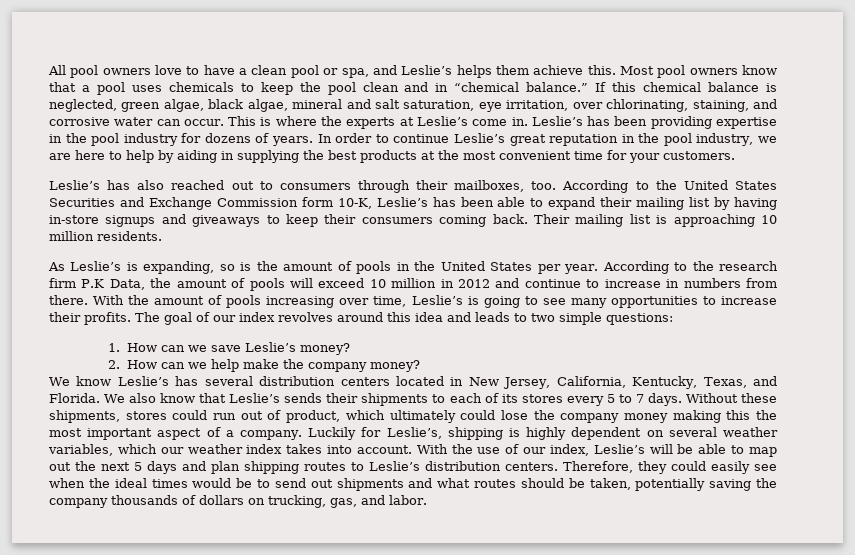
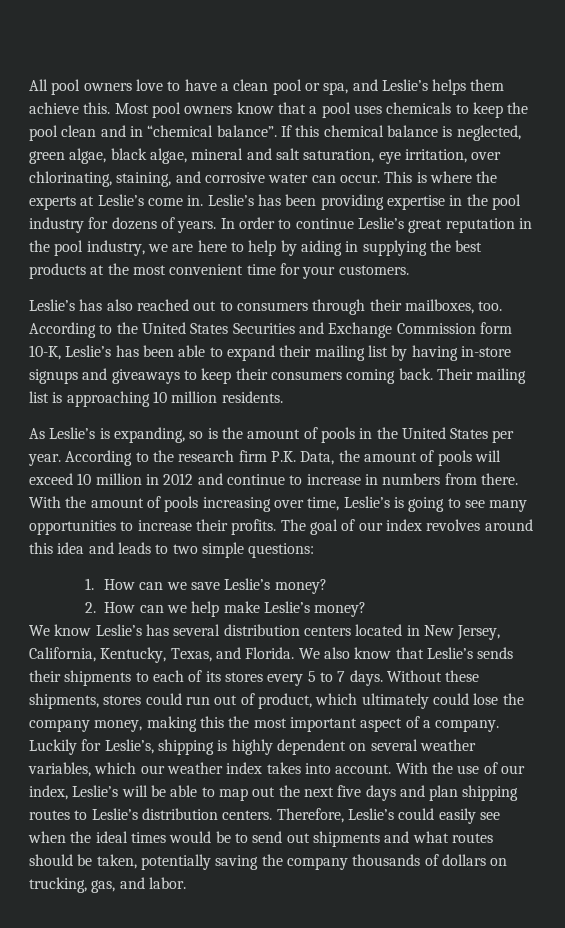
[526,82,589,92] balance.” -> [216,125,277,137] balance”.
[81,279,105,288] P.K -> [270,451,296,462] P.K.
[283,359,368,372] the company -> [263,601,310,613] Leslie’s
[623,413,668,423] money -> [94,720,143,732] money,
[134,462,142,471] 5 -> [337,785,362,797] five
[638,461,667,474] they -> [347,808,394,820] Leslie’s

